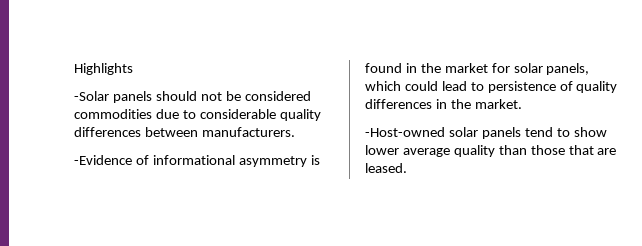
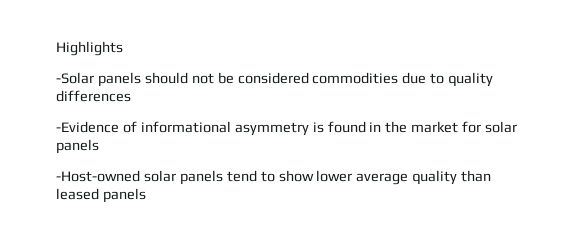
[199,109,321,121] [74,127,295,137] considerable quality differences between manufacturers. -> [448,72,494,87] [56,90,131,102] quality differences
[546,63,590,75] [365,81,618,93] [365,99,522,109] panels, which could lead to persistence of quality differences in the market. -> [56,139,99,154] panels
[530,145,617,155] [365,163,407,173] those that are leased. -> [56,188,146,203] leased panels

